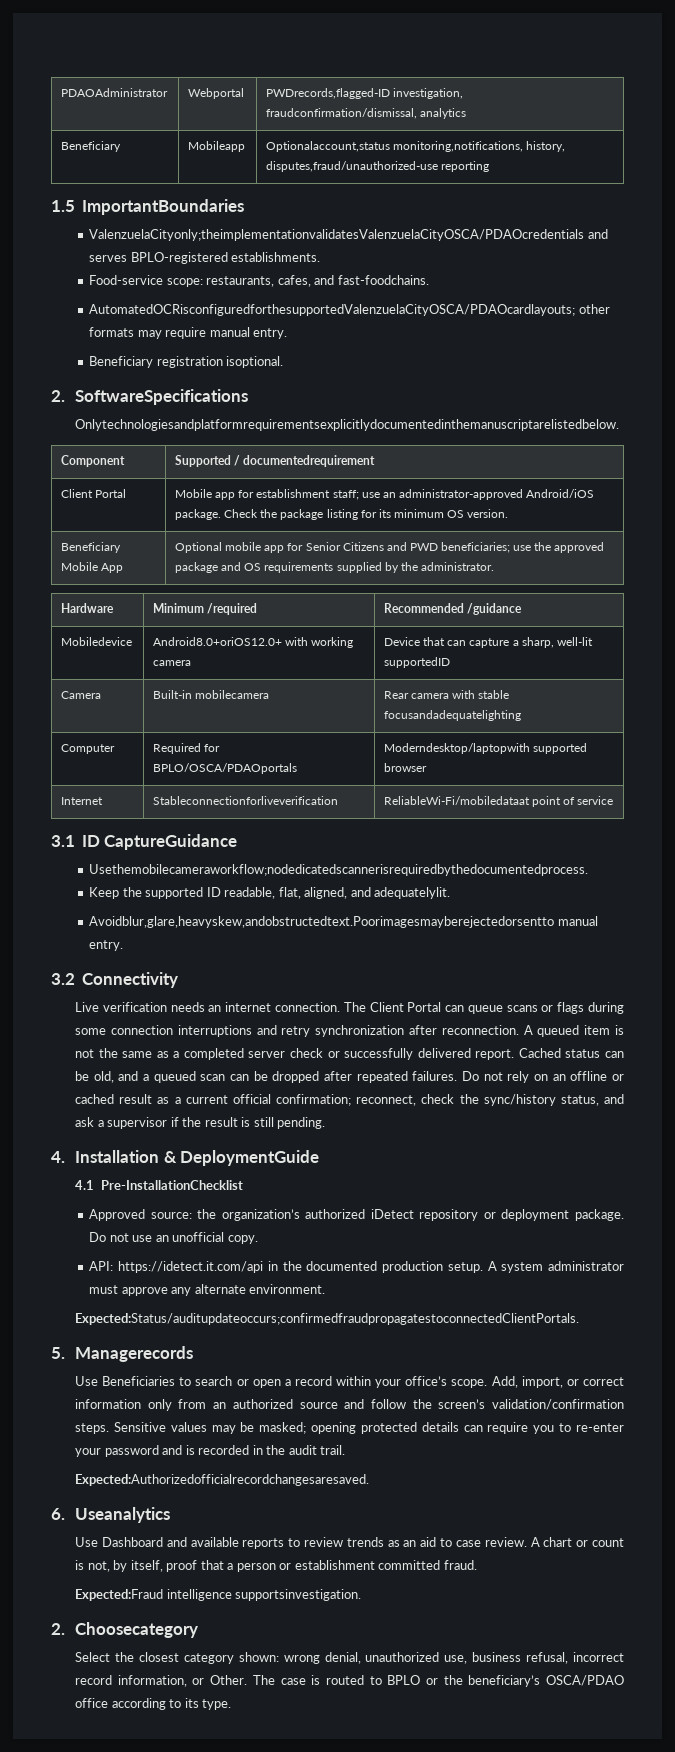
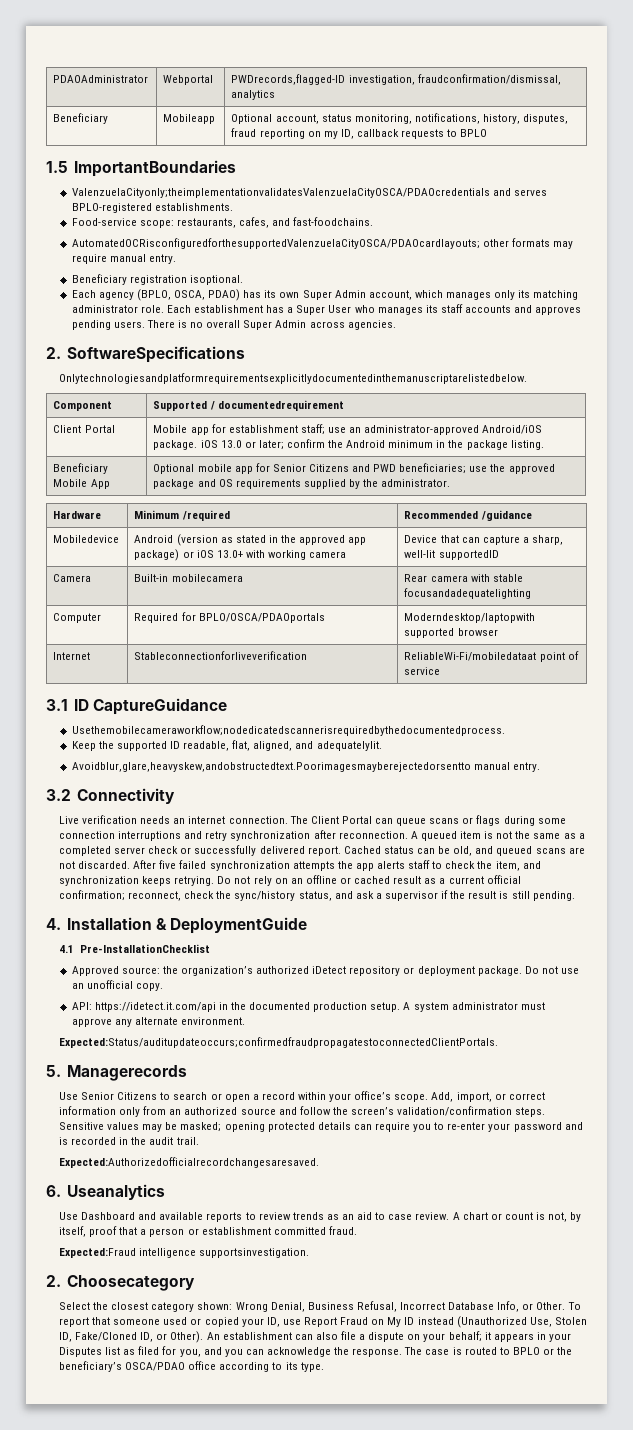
[266,141,566,152] [266,161,490,172] Optionalaccount,status monitoring,notifications, history, disputes,fraud/unauthorized-use reporting -> [231,113,569,124] [231,128,488,139] Optional account, status monitoring, notifications, history, disputes, fraud reporting on my ID, callback requests to BPLO
(284, 362) none -> [71,289,579,301] [71,304,582,315] [71,320,396,330] // Each agency (BPLO, OSCA, PDAO) has its own Super Admin account, which manages only its matching administrator role. Each establishment has a Super User who manages its staff accounts and approves pending users. There is no overall Super Admin across agencies.
[224,509,509,520] Check the package listing for its minimum OS version. -> [200,439,544,450] iOS 13.0 or later; confirm the Android minimum in the package listing.
[153,637,283,646] Android8.0+oriOS12.0+ -> [134,534,367,546] [134,549,243,561] Android (version as stated in the approved app package) or iOS 13.0+
[143,1071,458,1083] a queued scan can be dropped after repeated failures. -> [496,846,585,856] [59,860,541,871] [59,876,215,886] queued scans are not discarded. After five failed synchronization attempts the app alerts staff to check the item, and synchronization keeps retrying.
[102,1376,176,1386] Beneficiaries -> [81,1092,158,1100] Senior Citizens
[283,1652,625,1664] [75,1675,248,1687] wrong denial, unauthorized use, business refusal, incorrect record information, or Other. -> [235,1301,581,1312] [59,1316,587,1328] [59,1331,571,1343] [59,1346,403,1357] Wrong Denial, Business Refusal, Incorrect Database Info, or Other. To report that someone used or copied your ID, use Report Fraud on My ID instead (Unauthorized Use, Stolen ID, Fake/Cloned ID, or Other). An establishment can also file a dispute on your behalf; it appears in your Disputes list as filed for you, and you can acknowledge the response.

